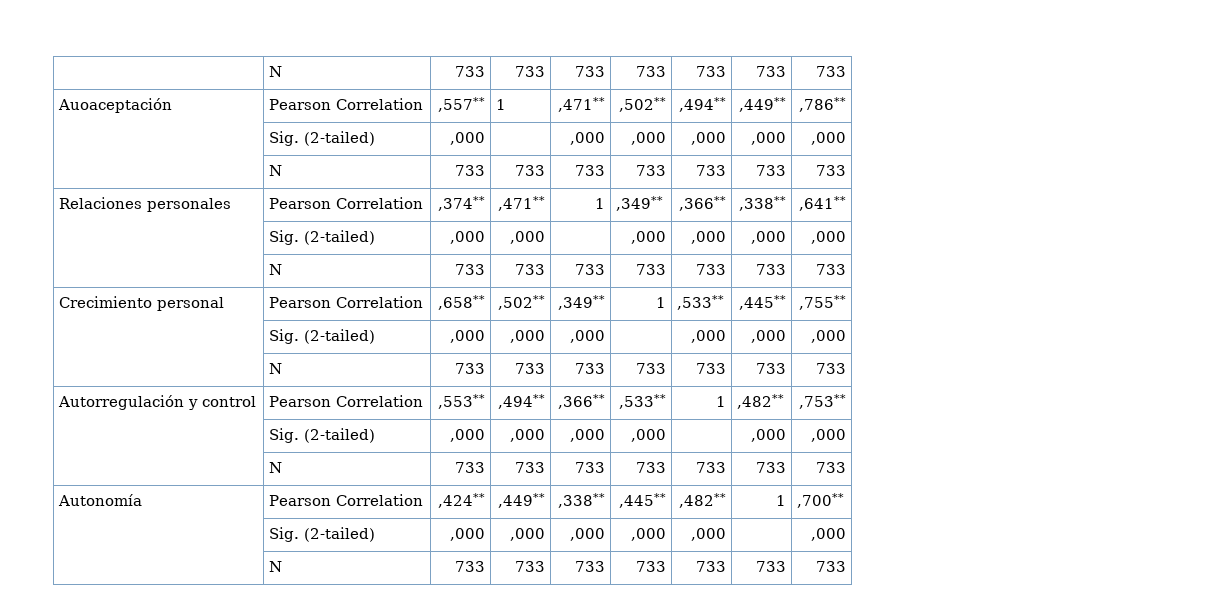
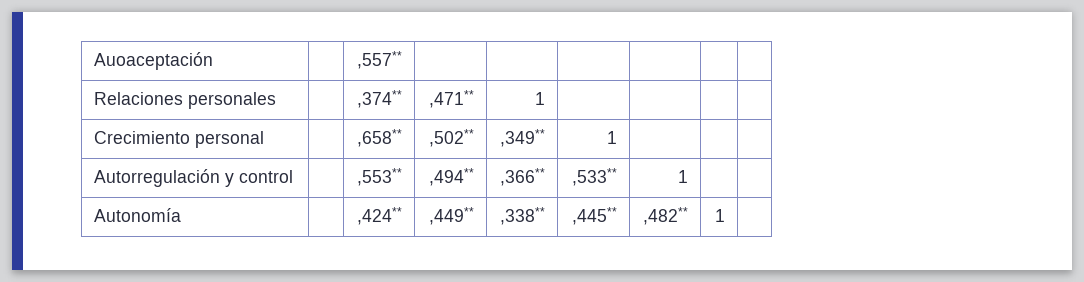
[269,66,283,77] [454,66,485,77] [514,66,545,77] [574,66,605,77] [635,66,666,77] [695,66,726,77] [755,66,786,77] [815,66,846,77] | N | 733 | 733 | 733 | 733 | 733 | 733 | 733 // -> (93, 61) none
[269,98,424,110] Pearson Correlation -> (213, 61) none
[496,99,507,110] [557,97,605,112] [618,97,666,112] [678,97,726,112] [738,97,786,112] [798,97,846,112] [269,131,376,146] [449,132,485,145] [569,132,605,145] [630,132,666,145] [690,132,726,145] [750,132,786,145] [810,132,846,145] [269,165,283,176] [454,165,485,176] [514,165,545,176] [574,165,605,176] [635,165,666,176] [695,165,726,176] [755,165,786,176] [815,165,846,176] 1 | ,471** | ,502** | ,494** | ,449** | ,786** // | Sig. (2-tailed) | ,000 | | ,000 | ,000 | ,000 | ,000 | ,000 // | N | 733 | 733 | 733 | 733 | 733 | 733 | 733 -> (403, 60) | | | | |
[269,197,424,209] Pearson Correlation -> (276, 100) none
[616,196,664,211] [678,196,726,211] [738,196,786,211] [798,196,846,211] [269,230,376,245] [449,231,485,244] [509,231,545,244] [630,231,666,244] [690,231,726,244] [750,231,786,244] [810,231,846,244] [269,264,283,275] [454,264,485,275] [514,264,545,275] [574,264,605,275] [635,264,666,275] [695,264,726,275] [755,264,786,275] [815,264,846,275] ,349** | ,366** | ,338** | ,641** // | Sig. (2-tailed) | ,000 | ,000 | | ,000 | ,000 | ,000 | ,000 // | N | 733 | 733 | 733 | 733 | 733 | 733 | 733 -> (546, 98) | | |
[269,296,424,308] Pearson Correlation -> (264, 139) none
[677,295,725,310] [738,295,786,310] [798,295,846,310] [269,329,376,344] [449,330,485,343] [509,330,545,343] [569,330,605,343] [690,330,726,343] [750,330,786,343] [810,330,846,343] [269,363,283,374] [454,363,485,374] [514,363,545,374] [574,363,605,374] [635,363,666,374] [695,363,726,374] [755,363,786,374] [815,363,846,374] ,533** | ,445** | ,755** // | Sig. (2-tailed) | ,000 | ,000 | ,000 | | ,000 | ,000 | ,000 // | N | 733 | 733 | 733 | 733 | 733 | 733 | 733 -> (618, 137) | |
[269,395,424,407] Pearson Correlation -> (293, 176) none
[737,394,785,409] [798,394,846,409] [269,428,376,443] [449,429,485,442] [509,429,545,442] [569,429,605,442] [630,429,666,442] [750,429,786,442] [810,429,846,442] [269,462,283,473] [454,462,485,473] [514,462,545,473] [574,462,605,473] [635,462,666,473] [695,462,726,473] [755,462,786,473] [815,462,846,473] ,482** | ,753** // | Sig. (2-tailed) | ,000 | ,000 | ,000 | ,000 | | ,000 | ,000 // | N | 733 | 733 | 733 | 733 | 733 | 733 | 733 -> (689, 176) |
[269,494,424,506] Pearson Correlation -> (181, 215) none
[797,493,845,508] [269,527,376,542] [449,528,485,541] [509,528,545,541] [569,528,605,541] [630,528,666,541] [690,528,726,541] [810,528,846,541] [269,561,283,572] [454,561,485,572] [514,561,545,572] [574,561,605,572] [635,561,666,572] [695,561,726,572] [755,561,786,572] [815,561,846,572] ,700** // | Sig. (2-tailed) | ,000 | ,000 | ,000 | ,000 | ,000 | | ,000 // | N | 733 | 733 | 733 | 733 | 733 | 733 | 733 -> (726, 215) none

